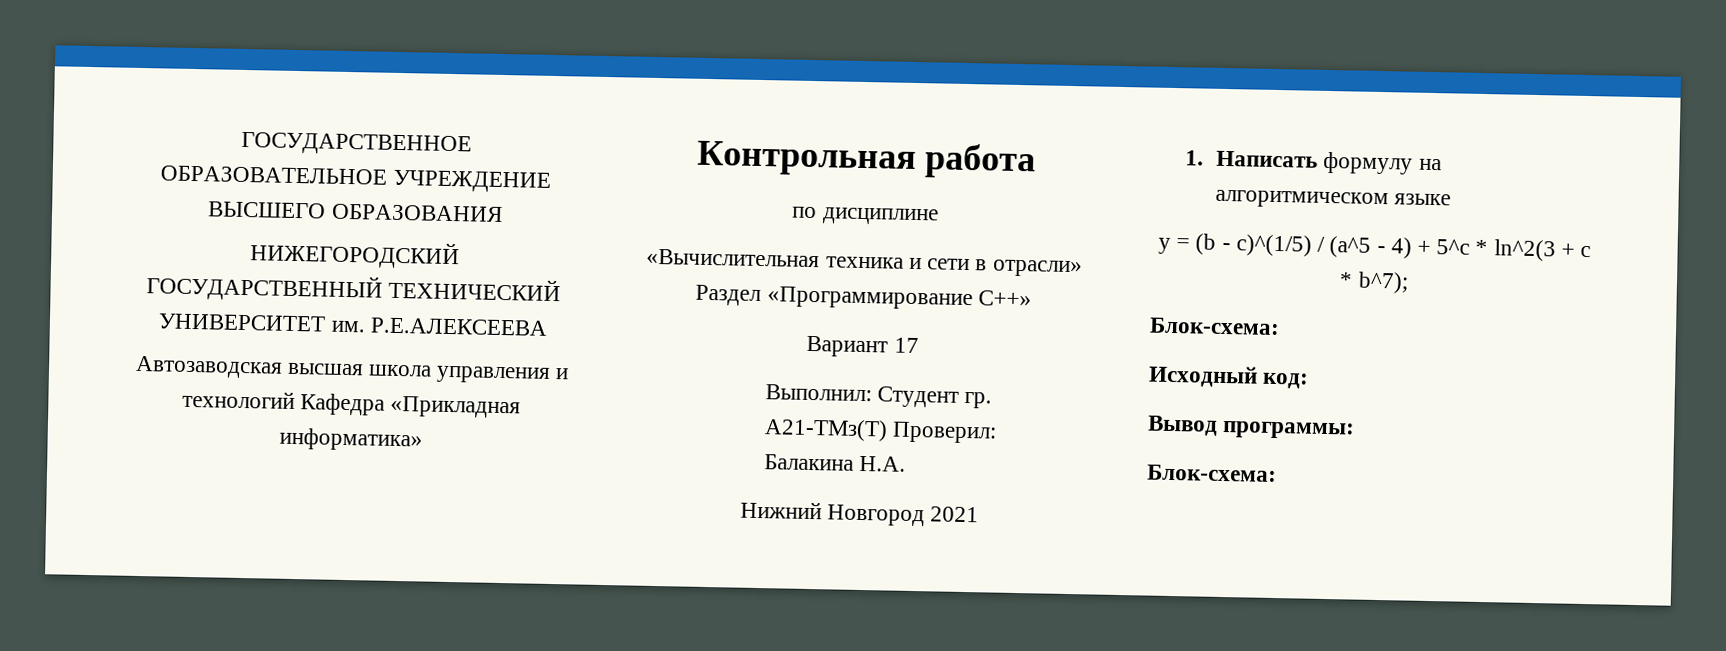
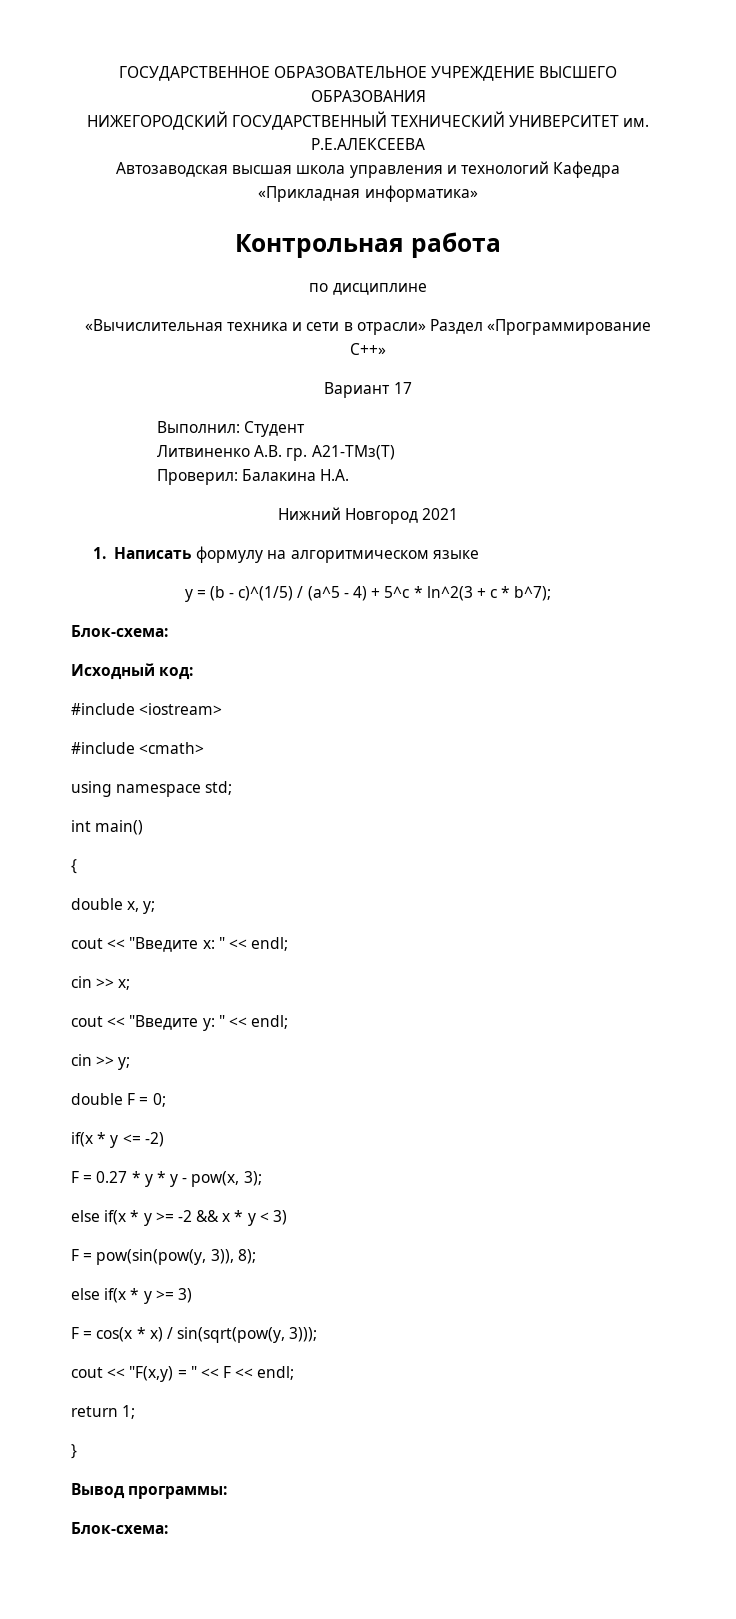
(959, 397) none -> [157,445,283,457] // Литвиненко А.В.
(888, 430) none -> (395, 452) //
(1310, 380) none -> [71,703,223,715] [71,742,205,754] [71,781,233,797] [71,820,144,835] [71,859,77,874] [71,898,156,914] [71,937,289,952] [71,976,131,990] [71,1015,289,1031] [71,1054,131,1070] [71,1093,166,1107] [71,1132,164,1148] [71,1171,262,1187] [71,1210,288,1226] [71,1249,256,1265] [71,1288,192,1304] [71,1327,318,1343] [71,1366,295,1382] [71,1405,136,1419] [71,1444,77,1459] // #include <iostream> // #include <cmath> // using namespace std; // int main() // { // double x, y; // cout << "Введите x: " << endl; // cin >> x; // cout << "Введите y: " << endl; // cin >> y; // double F = 0; // if(x * y <= -2) // F = 0.27 * y * y - pow(x, 3); // else if(x * y >= -2 && x * y < 3) // F = pow(sin(pow(y, 3)), 8); // else if(x * y >= 3) // F = cos(x * x) / sin(sqrt(pow(y, 3))); // cout << "F(x,y) = " << F << endl; // return 1; // }

